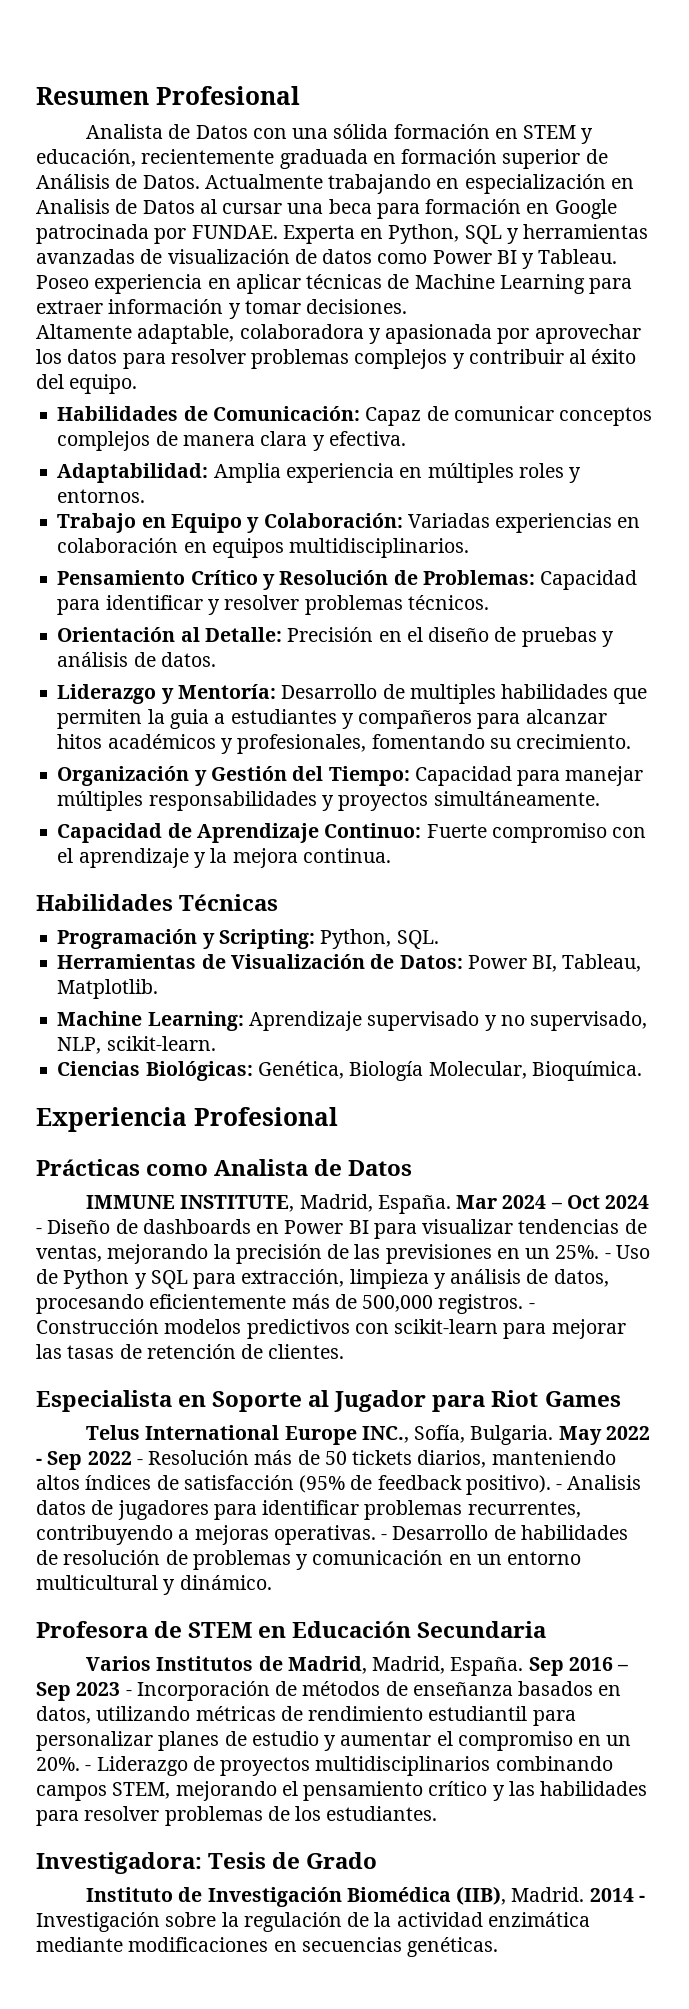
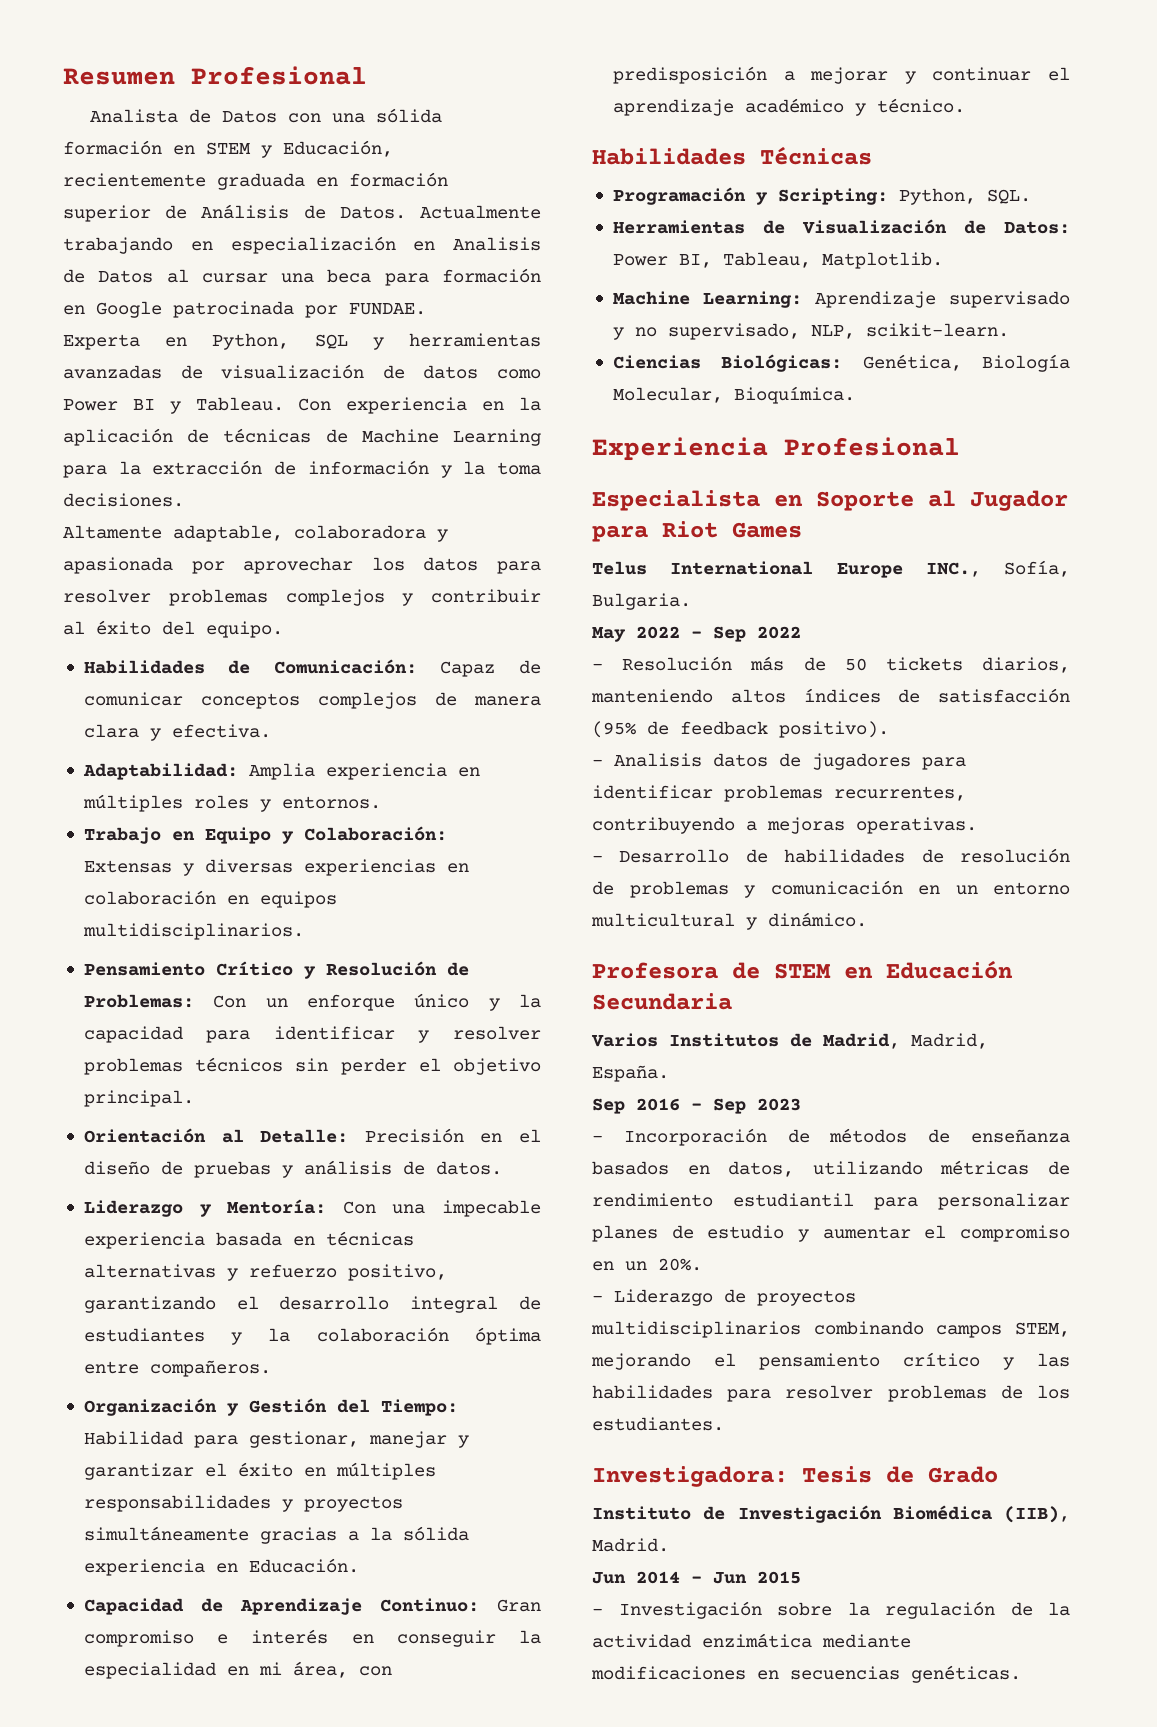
[36,149,136,167] educación, -> [283,140,393,157] Educación,
(278, 232) none -> (426, 309) //
[36,274,301,294] Poseo experiencia en aplicar -> [298,397,541,414] [63,428,210,446] Con experiencia en la aplicación de
[36,299,301,319] extraer información y tomar -> [118,460,541,478] la extracción de información y la toma
[407,513,490,528] Variadas -> [83,859,293,876] Extensas y diversas
[540,570,638,590] Capacidad -> [213,993,541,1011] [83,1026,183,1043] Con un enforque único y la capacidad
[407,595,489,610] técnicos. -> [195,1057,542,1075] [83,1090,194,1107] técnicos sin perder el objetivo principal.
[281,684,648,704] [57,709,607,729] [57,734,632,754] Desarrollo de multiples habilidades que permiten la guia a estudiantes y compañeros para alcanzar hitos académicos y profesionales, fomentando su crecimiento. -> [342,1200,541,1217] [83,1231,414,1249] [83,1264,447,1281] [83,1296,541,1313] [83,1327,541,1345] [83,1360,271,1377] Con una impecable experiencia basada en técnicas alternativas y refuerzo positivo, garantizando el desarrollo integral de estudiantes y la colaboración óptima entre compañeros.
[414,766,644,786] [57,791,600,811] [57,823,647,843] [57,848,391,868] Capacidad para manejar múltiples responsabilidades y proyectos simultáneamente. // Capacidad de Aprendizaje Continuo: Fuerte compromiso con el aprendizaje y la mejora continua. -> [83,1431,469,1448] [83,1462,436,1480] [83,1495,403,1512] [83,1526,469,1544] [83,1558,359,1576] [83,1598,541,1615] [83,1629,542,1647] [83,1661,392,1679] [612,66,1070,84] [612,98,965,116] Habilidad para gestionar, manejar y garantizar el éxito en múltiples responsabilidades y proyectos simultáneamente gracias a la sólida experiencia en Educación. // Capacidad de Aprendizaje Continuo: Gran compromiso e interés en conseguir la especialidad en mi área, con predisposición a mejorar y continuar el aprendizaje académico y técnico.
[36,1159,413,1176] [86,1194,650,1214] [36,1219,647,1239] [36,1244,650,1264] [36,1269,609,1289] [36,1294,535,1314] [36,1319,626,1339] [36,1344,345,1359] // Prácticas como Analista de Datos // IMMUNE INSTITUTE, Madrid, España. Mar 2024 – Oct 2024 - Diseño de dashboards en Power BI para visualizar tendencias de ventas, mejorando la precisión de las previsiones en un 25%. - Uso de Python y SQL para extracción, limpieza y análisis de datos, procesando eficientemente más de 500,000 registros. - Construcción modelos predictivos con scikit-learn para mejorar las tasas de retención de clientes. -> (960, 446) none
(554, 1435) none -> (691, 601) //
(132, 1458) none -> (801, 632) //
(551, 1485) none -> (889, 729) //
(376, 1535) none -> (977, 825) //
(524, 1666) none -> (669, 1073) //
(121, 1689) none -> (801, 1104) //
(80, 1764) none -> (702, 1264) //
(585, 1894) none -> [592,1572,626,1584] // Jun
(645, 1898) none -> [713,1571,801,1584] [592,1608,603,1615] Jun 2015 // -

